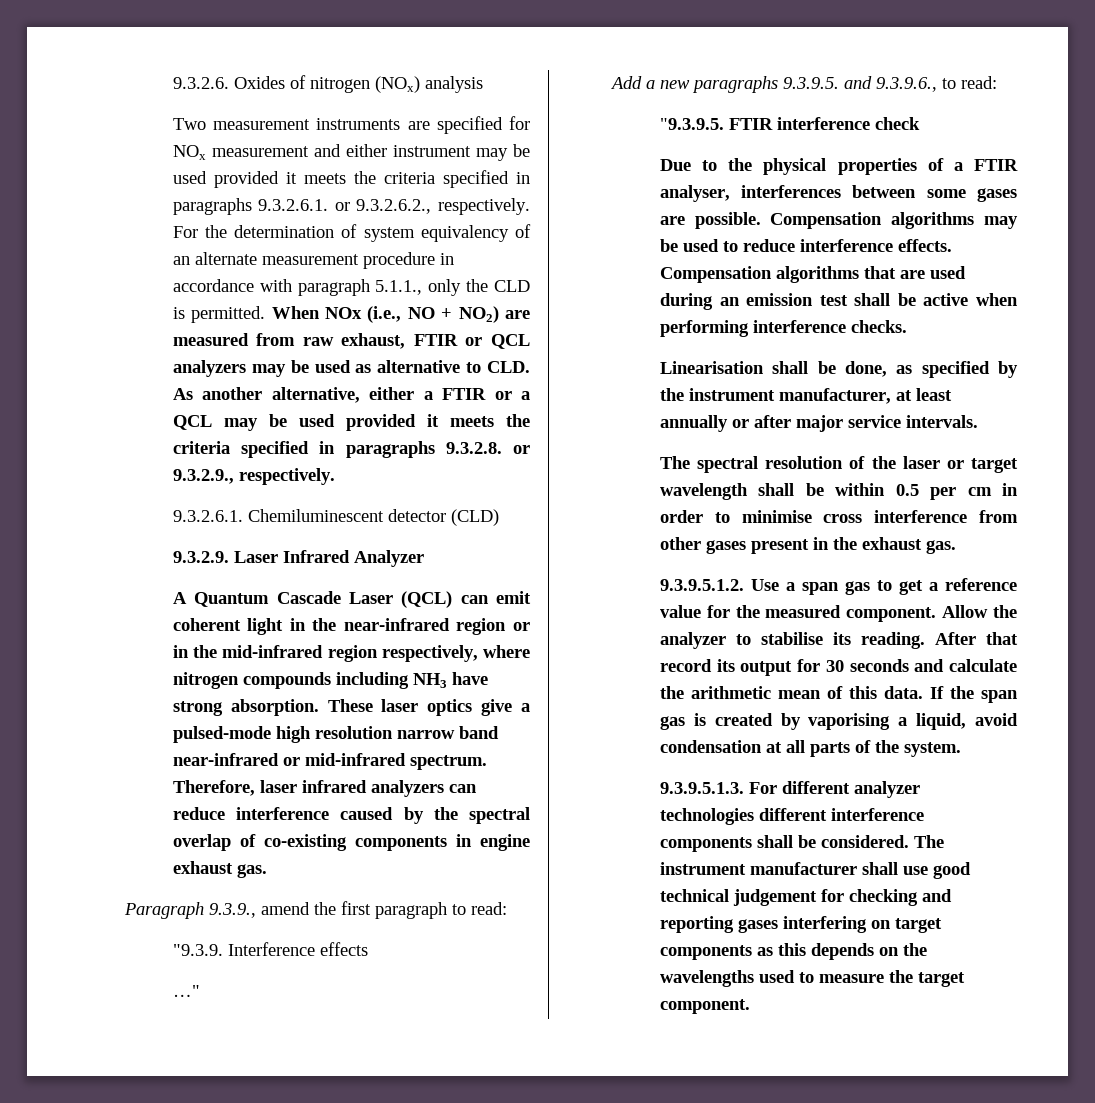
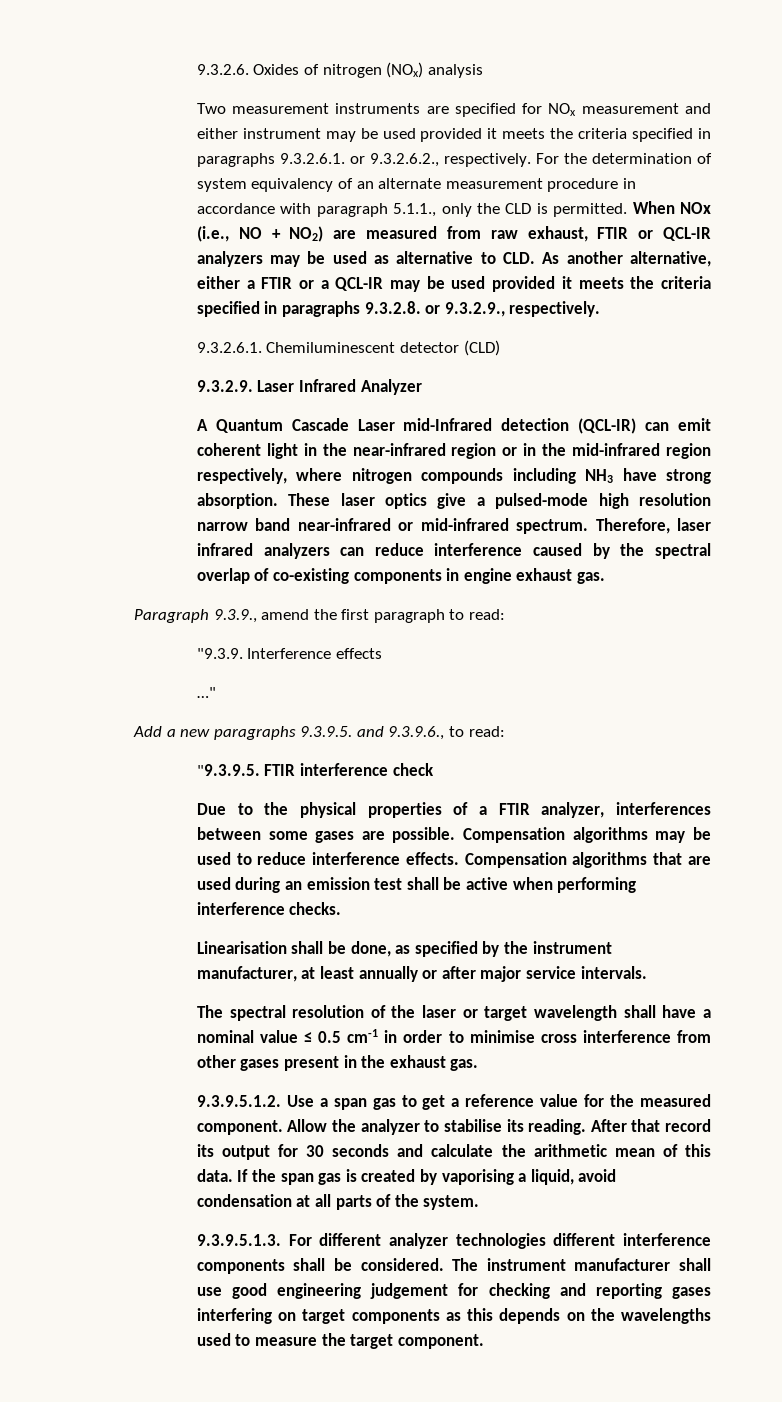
[490,334,530,349] QCL -> [662,227,711,241] QCL-IR
[172,415,212,430] QCL -> [335,277,384,291] QCL-IR
[401,591,453,608] (QCL) -> [403,418,637,434] mid-Infrared detection (QCL-IR)
[659,185,730,202] analyser, -> [541,802,605,818] analyzer,
[805,483,992,500] be within 0.5 per cm -> [662,1005,712,1018] [196,1029,379,1043] have a nominal value ≤ 0.5 cm-1
[659,889,729,902] technical -> [277,1283,362,1299] engineering

